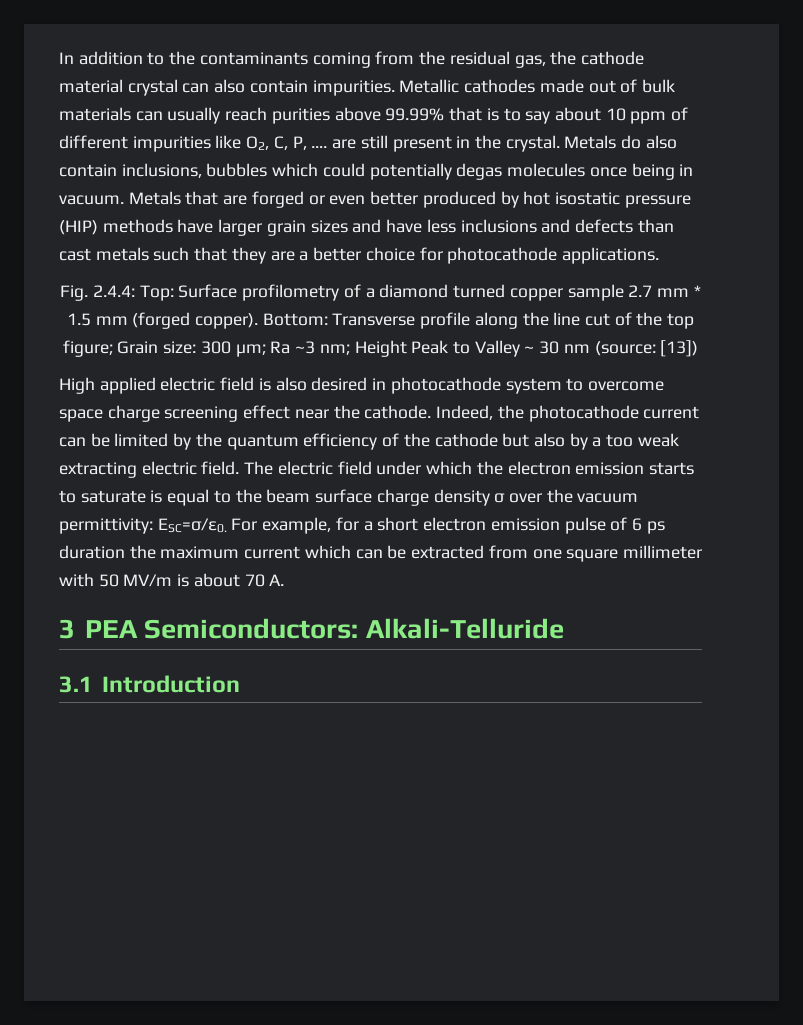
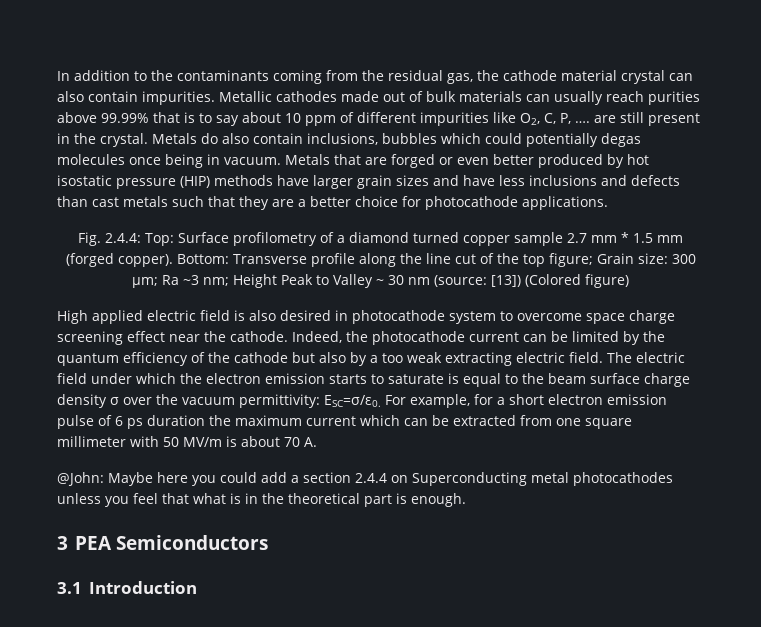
(699, 348) none -> [525,274,629,288] (Colored figure)
(285, 580) none -> [57,472,673,486] [57,493,466,507] // @John: Maybe here you could add a section 2.4.4 on Superconducting metal photocathodes unless you feel that what is in the theoretical part is enough.
[144,618,564,639] Semiconductors: Alkali-Telluride -> [115,535,268,550] Semiconductors

